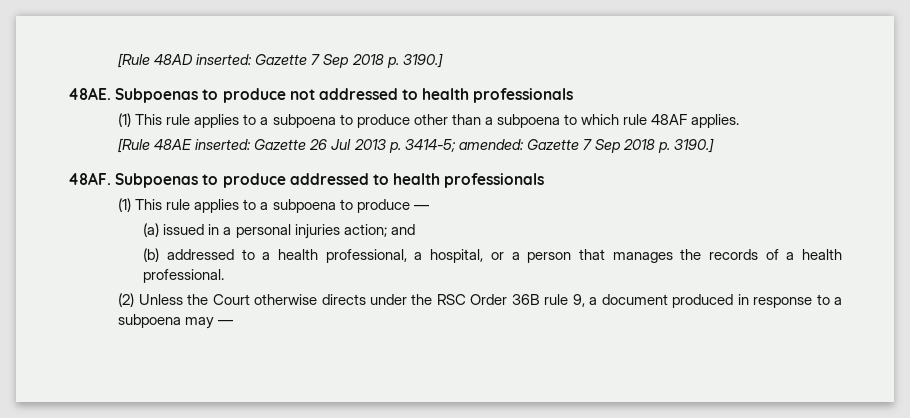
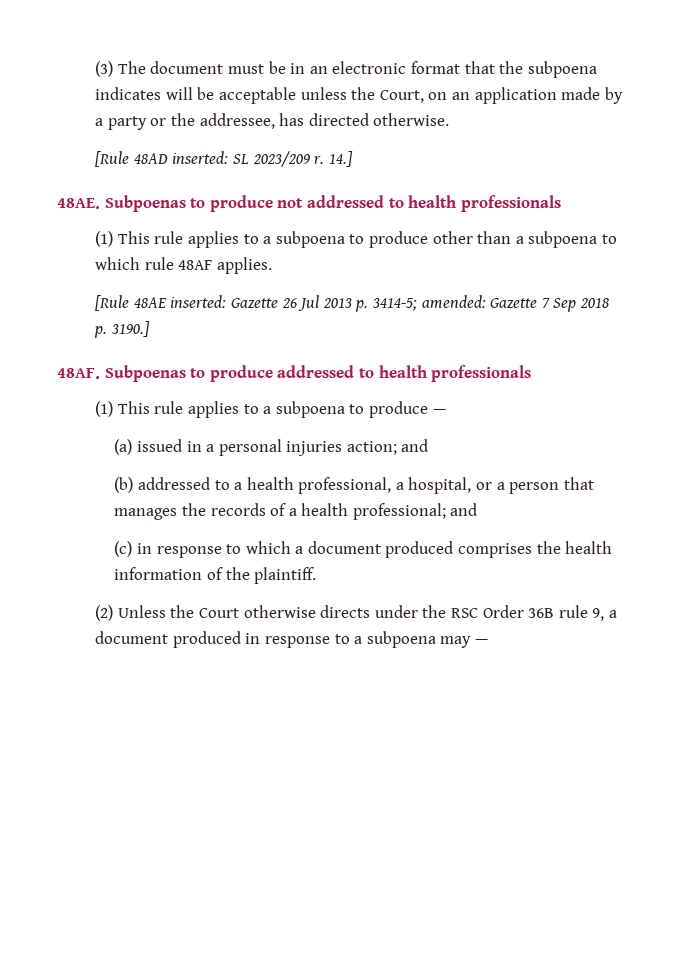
[118,53,443,68] [Rule 48AD inserted: Gazette 7 Sep 2018 p. 3190.] -> [95,61,597,78] [95,87,623,104] [95,113,450,130] [95,151,353,167] (3) The document must be in an electronic format that the subpoena indicates will be acceptable unless the Court, on an application made by a party or the addressee, has directed otherwise. // [Rule 48AD inserted: SL 2023/209 r. 14.]
[143,269,225,283] professional. -> [352,503,478,520] [114,541,613,558] [114,567,317,584] professional; and // (c) in response to which a document produced comprises the health information of the plaintiff.

